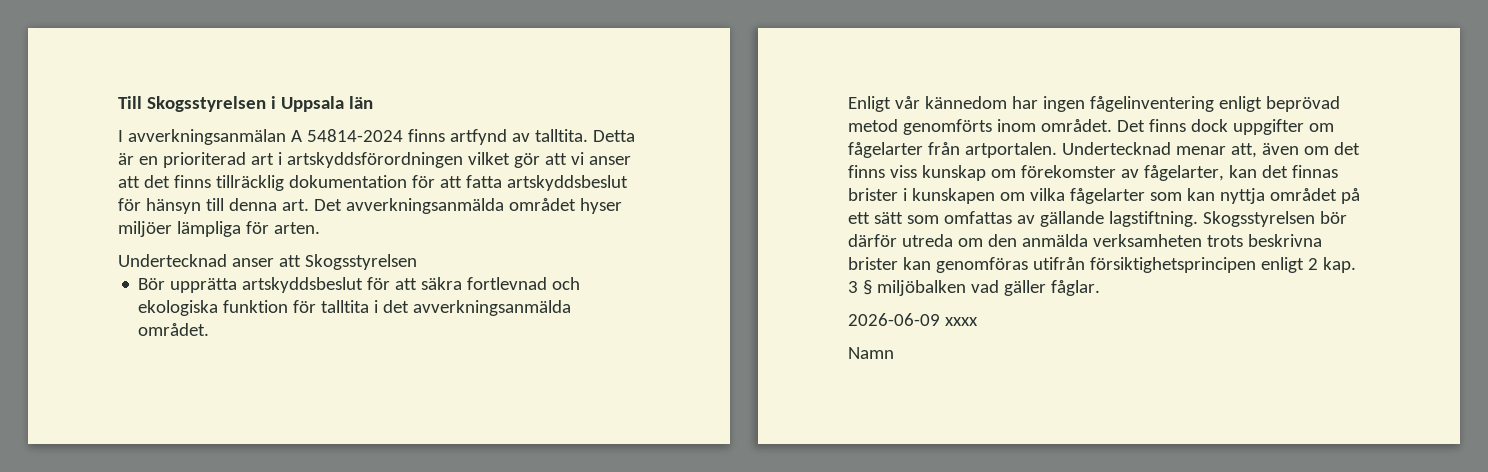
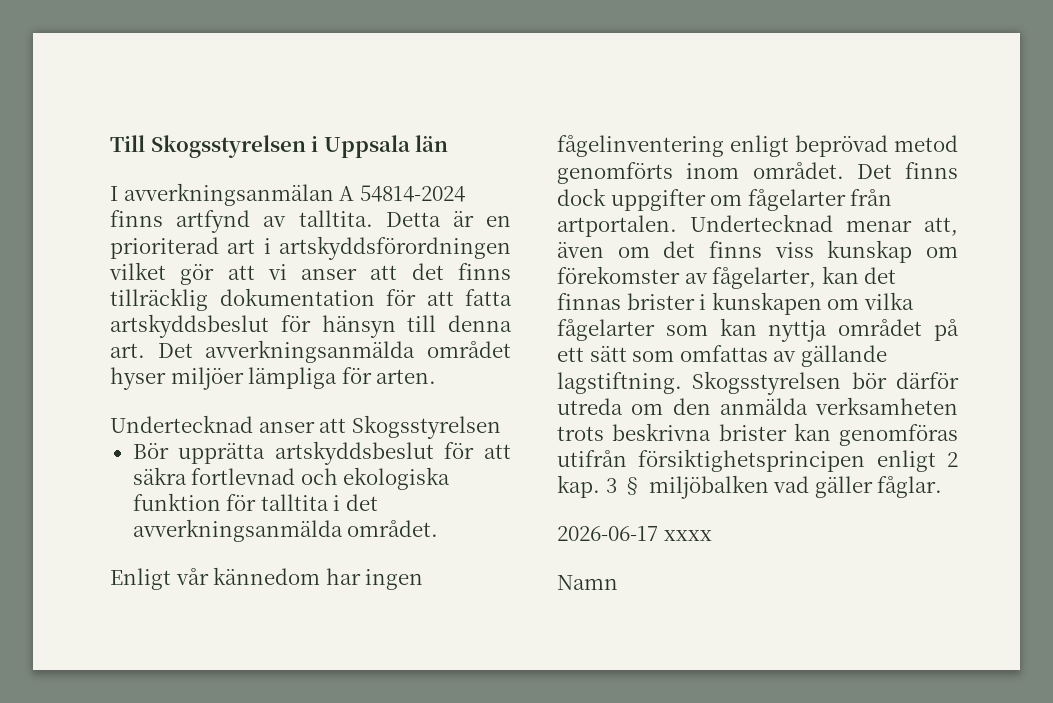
[848,313,940,326] 2026-06-09 -> [557,526,658,541] 2026-06-17

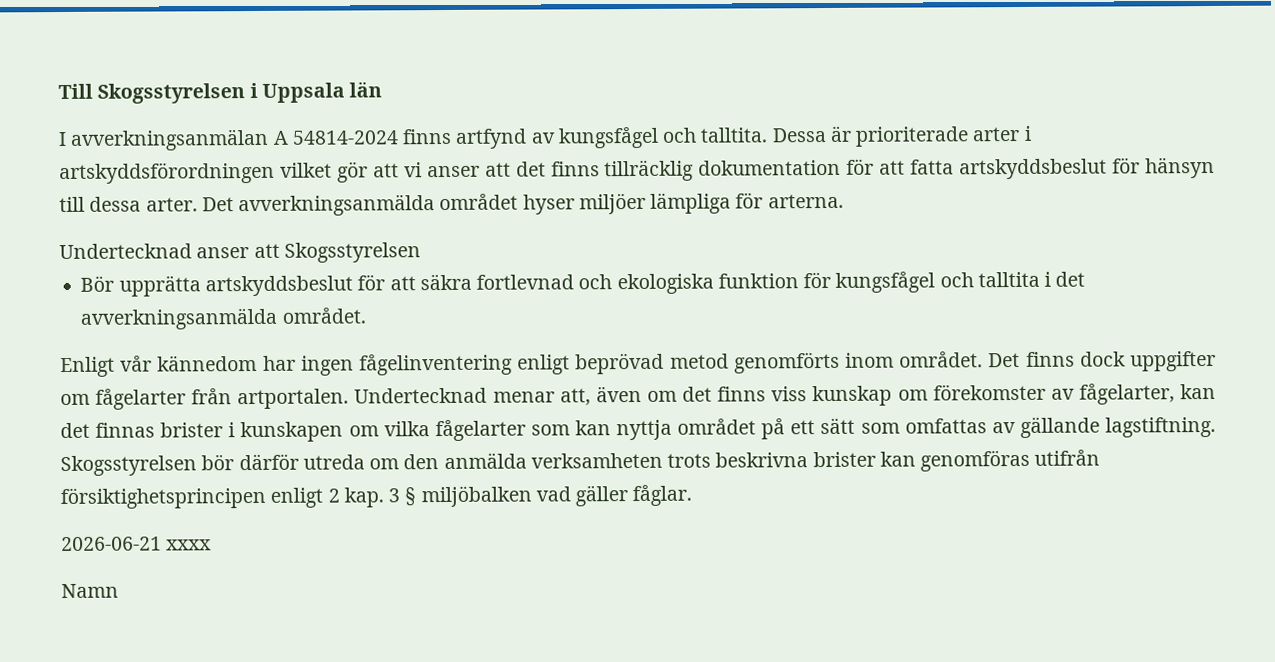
[298,210,512,227] [110,237,256,259] talltita. Detta är en prioriterad art -> [557,125,1021,149] kungsfågel och talltita. Dessa är prioriterade arter
[448,315,512,332] [110,343,145,358] denna art. -> [89,196,198,212] dessa arter.
[376,369,437,384] arten. -> [767,193,844,209] arterna.
(257, 502) none -> [835,271,974,293] kungsfågel och
[557,526,658,541] 2026-06-17 -> [61,536,162,552] 2026-06-21

